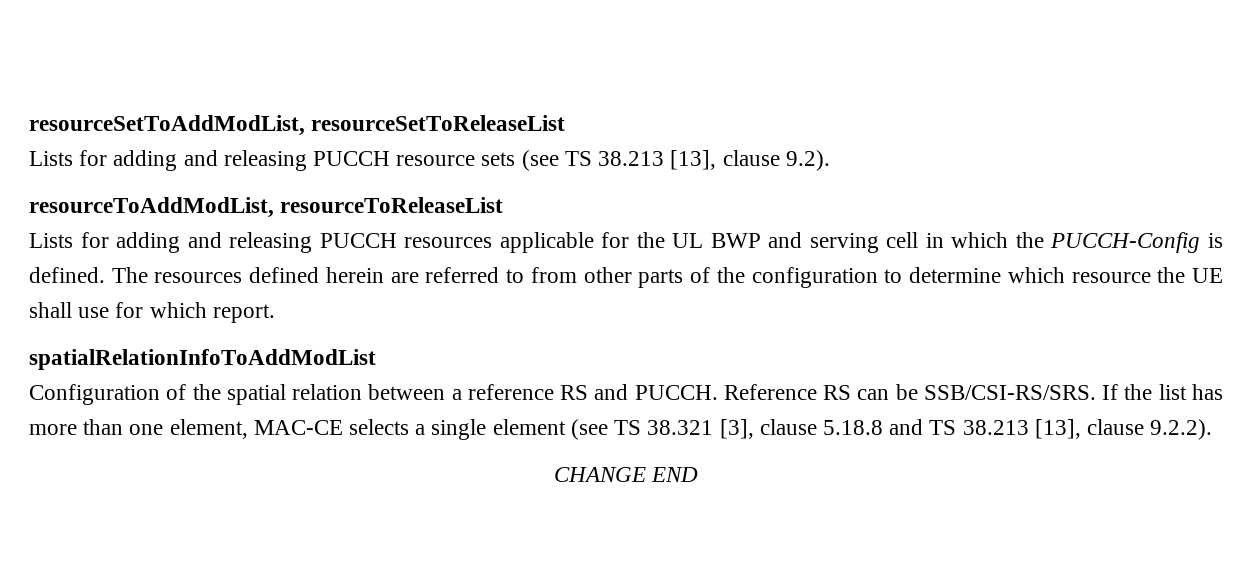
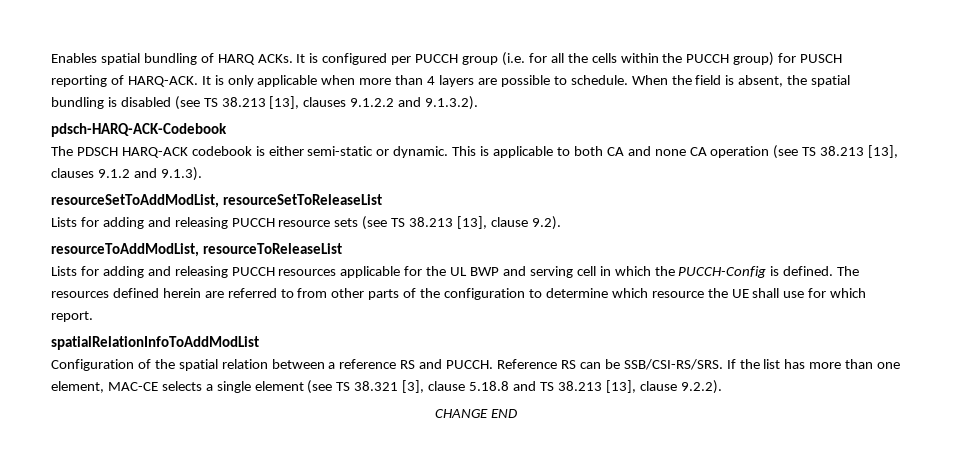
(29, 125) none -> [51,52,843,66] [51,75,851,87] [51,96,479,110] [51,123,227,137] [51,145,899,159] [51,167,202,181] Enables spatial bundling of HARQ ACKs. It is configured per PUCCH group (i.e. for all the cells within the PUCCH group) for PUSCH reporting of HARQ-ACK. It is only applicable when more than 4 layers are possible to schedule. When the field is absent, the spatial bundling is disabled (see TS 38.213 [13], clauses 9.1.2.2 and 9.1.3.2). // pdsch-HARQ-ACK-Codebook // The PDSCH HARQ-ACK codebook is either semi-static or dynamic. This is applicable to both CA and none CA operation (see TS 38.213 [13], clauses 9.1.2 and 9.1.3). //

